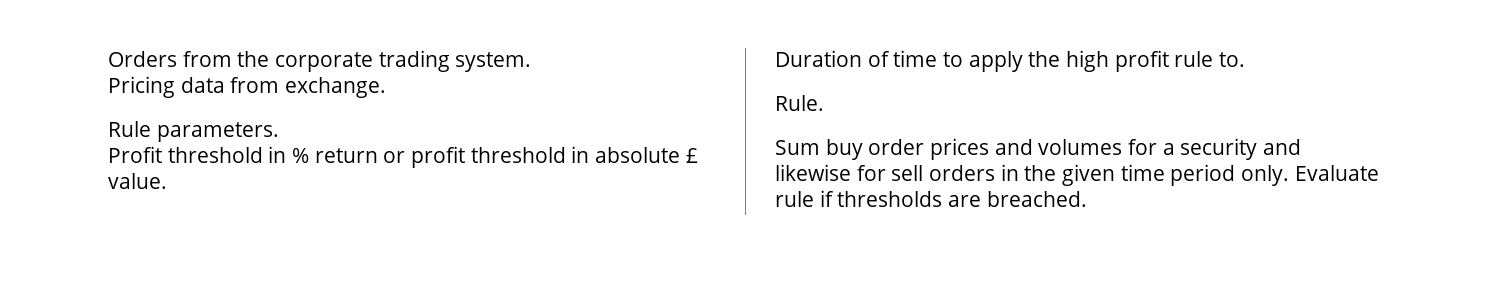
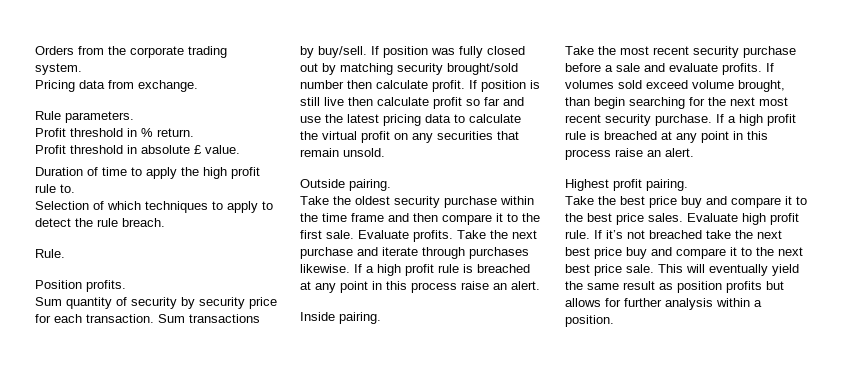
[314,146,466,168] return or profit -> [157,128,194,137] [35,145,66,154] return. // Profit
(1246, 59) none -> [35,201,273,213] [35,218,165,227] // Selection of which techniques to apply to detect the rule breach.
[775,138,1302,160] [775,164,1379,186] [775,190,1087,207] // Sum buy order prices and volumes for a security and likewise for sell orders in the given time period only. Evaluate rule if thresholds are breached. -> [35,280,126,292] [35,297,277,309] [35,314,260,323] [300,46,525,58] [300,63,518,75] [300,80,540,92] [300,97,524,109] [300,114,521,126] [300,131,519,143] [300,148,385,157] [300,179,391,191] [300,196,534,208] [300,213,540,225] [300,230,537,242] [300,247,529,259] [300,264,530,276] [300,281,540,293] [300,312,381,324] [565,46,796,58] [565,63,774,75] [565,80,785,92] [565,97,788,109] [565,114,796,126] [565,131,768,143] [565,148,694,160] [565,179,688,191] [565,196,807,208] [565,213,799,225] [565,230,782,239] [565,247,803,259] [565,264,799,276] [565,281,784,293] [565,298,762,310] [565,315,614,327] // Position profits. // Sum quantity of security by security price for each transaction. Sum transactions by buy/sell. If position was fully closed out by matching security brought/sold number then calculate profit. If position is still live then calculate profit so far and use the latest pricing data to calculate the virtual profit on any securities that remain unsold. // Outside pairing. // Take the oldest security purchase within the time frame and then compare it to the first sale. Evaluate profits. Take the next purchase and iterate through purchases likewise. If a high profit rule is breached at any point in this process raise an alert. // Inside pairing. // Take the most recent security purchase before a sale and evaluate profits. If volumes sold exceed volume brought, than begin searching for the next most recent security purchase. If a high profit rule is breached at any point in this process raise an alert. // Highest profit pairing. // Take the best price buy and compare it to the best price sales. Evaluate high profit rule. If it’s not breached take the next best price buy and compare it to the next best price sale. This will eventually yield the same result as position profits but allows for further analysis within a position.

